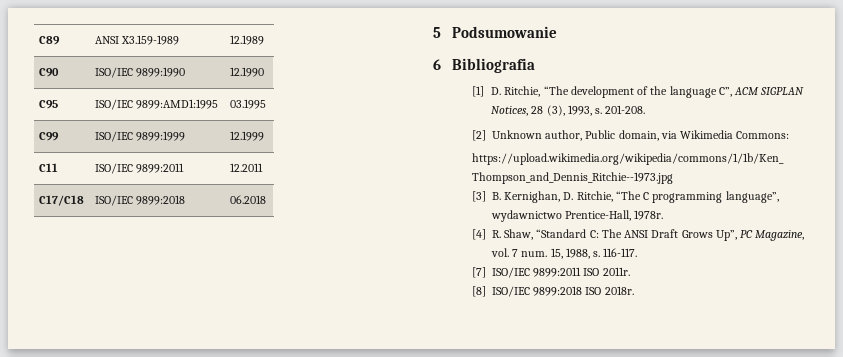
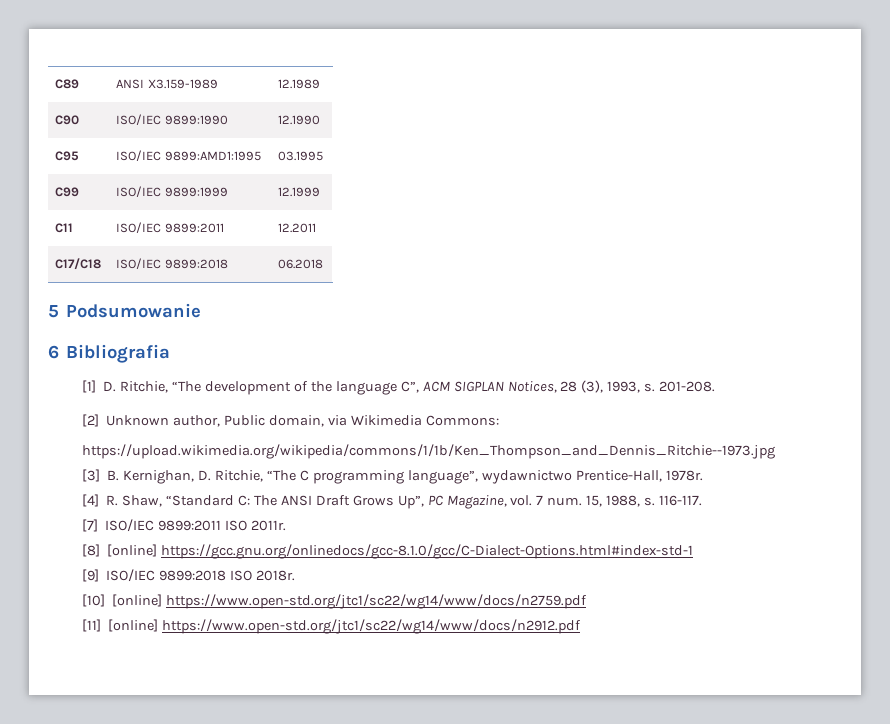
(486, 291) none -> [107,544,694,559] [82,569,100,582] [online] https://gcc.gnu.org/onlinedocs/gcc-8.1.0/gcc/C-Dialect-Options.html#index-std-1 // [9]
(634, 290) none -> [82,594,588,609] [82,619,582,634] // [10] [online] https://www.open-std.org/jtc1/sc22/wg14/www/docs/n2759.pdf // [11] [online] https://www.open-std.org/jtc1/sc22/wg14/www/docs/n2912.pdf

